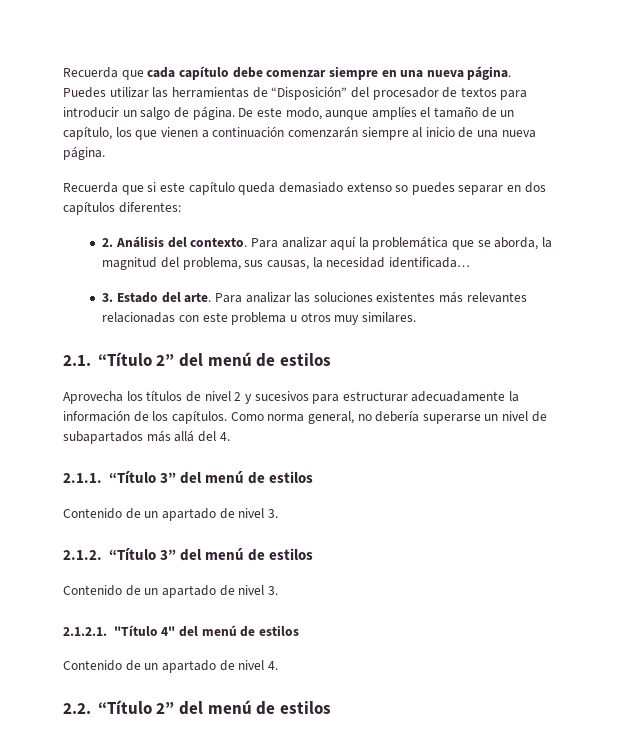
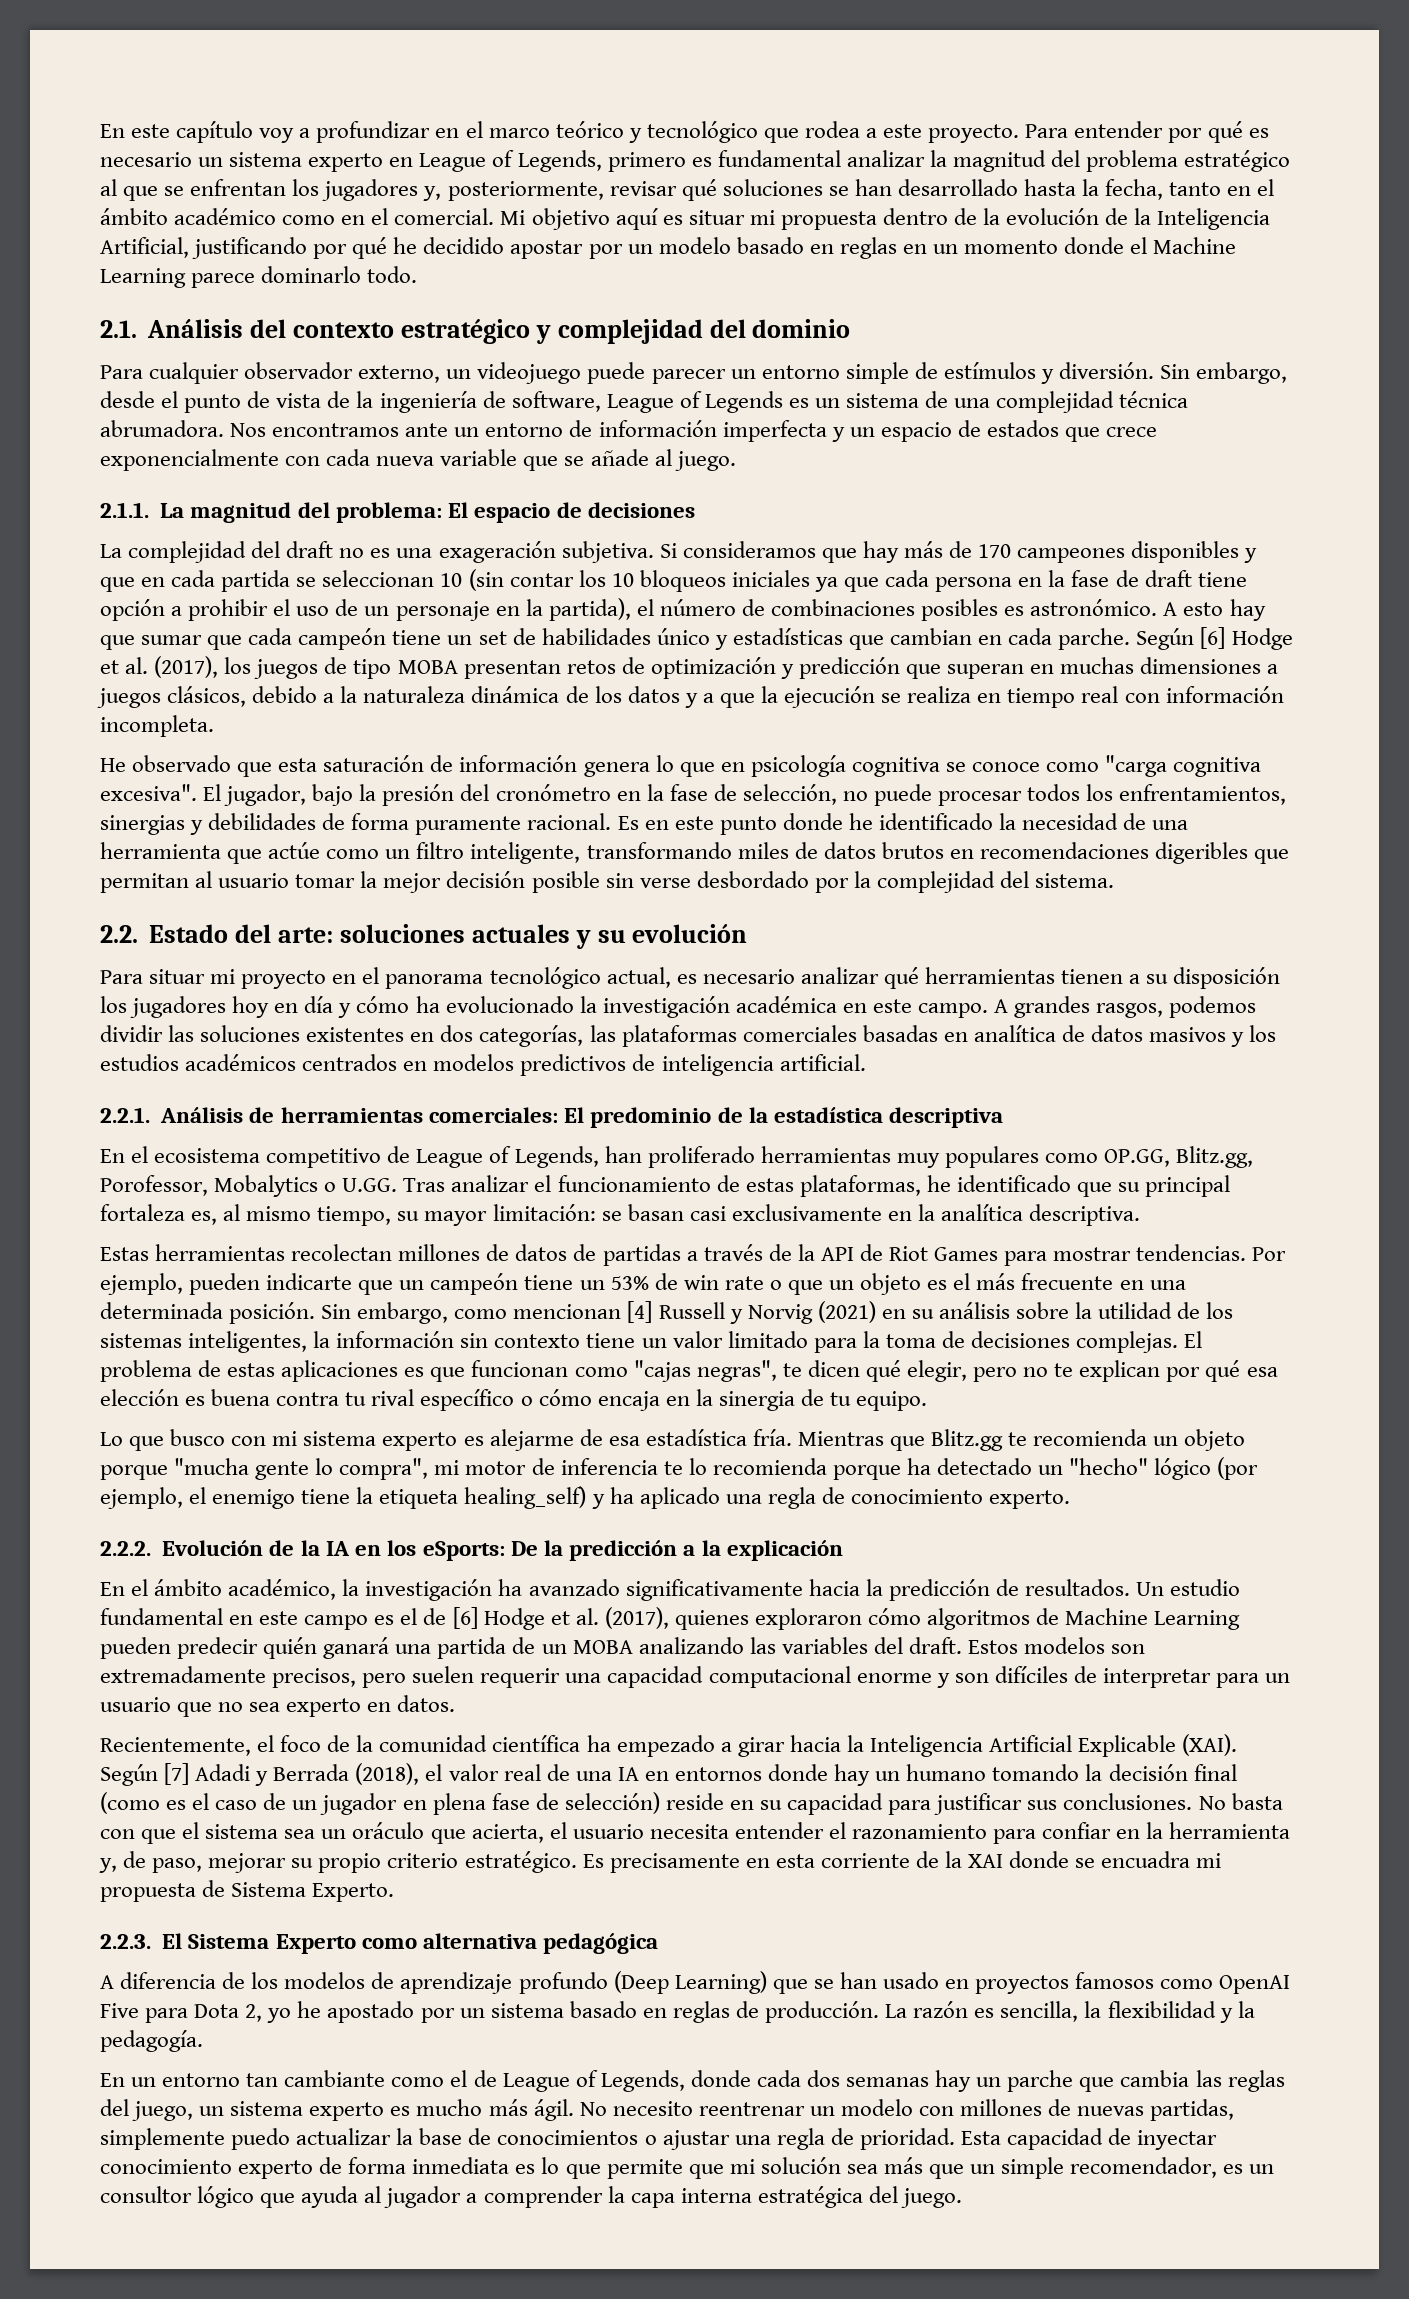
[63,66,512,80] [63,86,528,100] [63,106,515,120] [63,126,536,140] [63,146,105,160] [63,181,546,195] [63,201,181,215] [102,236,553,250] [102,257,470,270] [102,291,527,303] [102,312,416,325] [63,352,331,367] [63,390,520,404] [63,410,547,424] [63,430,230,444] [63,471,313,484] [63,508,278,521] [63,548,313,561] [63,585,278,598] [63,625,299,637] [63,660,278,673] [63,700,331,715] Recuerda que cada capítulo debe comenzar siempre en una nueva página. Puedes utilizar las herramientas de “Disposición” del procesador de textos para introducir un salgo de página. De este modo, aunque amplíes el tamaño de un capítulo, los que vienen a continuación comenzarán siempre al inicio de una nueva página. // Recuerda que si este capítulo queda demasiado extenso so puedes separar en dos capítulos diferentes: // 2. Análisis del contexto. Para analizar aquí la problemática que se aborda, la magnitud del problema, sus causas, la necesidad identificada… // 3. Estado del arte. Para analizar las soluciones existentes más relevantes relacionadas con este problema u otros muy similares. // 2.1. “Título 2” del menú de estilos // Aprovecha los títulos de nivel 2 y sucesivos para estructurar adecuadamente la información de los capítulos. Como norma general, no debería superarse un nivel de subapartados más allá del 4. // 2.1.1. “Título 3” del menú de estilos // Contenido de un apartado de nivel 3. // 2.1.2. “Título 3” del menú de estilos // Contenido de un apartado de nivel 3. // 2.1.2.1. "Título 4" del menú de estilos // Contenido de un apartado de nivel 4. // 2.2. “Título 2” del menú de estilos -> [100,121,1269,143] [100,150,1291,172] [100,179,1275,201] [100,208,1271,230] [100,237,1237,259] [100,266,418,288] [100,319,851,344] [100,362,1288,384] [100,391,1189,413] [100,420,1158,442] [100,449,736,471] [100,502,695,523] [100,541,1258,563] [100,569,1247,592] [100,598,1266,621] [100,627,1293,650] [100,656,1279,679] [97,686,1284,708] [100,715,214,737] [100,755,1262,777] [100,784,1287,806] [100,813,1189,835] [100,842,1290,864] [100,871,1115,893] [100,924,748,949] [100,967,1281,989] [100,996,1257,1018] [100,1025,1277,1047] [100,1054,866,1076] [100,1107,1004,1128] [100,1146,1254,1168] [100,1175,1231,1197] [100,1204,1141,1226] [100,1244,1287,1266] [100,1273,1186,1295] [100,1301,1234,1324] [100,1331,1203,1353] [100,1360,1278,1382] [100,1389,928,1411] [100,1429,1246,1451] [100,1457,1259,1480] [100,1486,1071,1509] [100,1540,843,1561] [100,1579,1241,1601] [100,1607,1241,1630] [100,1637,1146,1659] [100,1666,1291,1688] [100,1695,456,1717] [100,1734,1238,1757] [100,1763,1237,1786] [100,1792,1283,1815] [100,1822,1291,1844] [99,1851,1222,1873] [100,1880,395,1902] [100,1933,659,1954] [100,1971,1291,1994] [100,2001,1255,2023] [100,2030,203,2052] [100,2070,1285,2092] [100,2099,1235,2121] [100,2128,1218,2150] [100,2157,1275,2179] [100,2186,962,2208] En este capítulo voy a profundizar en el marco teórico y tecnológico que rodea a este proyecto. Para entender por qué es necesario un sistema experto en League of Legends, primero es fundamental analizar la magnitud del problema estratégico al que se enfrentan los jugadores y, posteriormente, revisar qué soluciones se han desarrollado hasta la fecha, tanto en el ámbito académico como en el comercial. Mi objetivo aquí es situar mi propuesta dentro de la evolución de la Inteligencia Artificial, justificando por qué he decidido apostar por un modelo basado en reglas en un momento donde el Machine Learning parece dominarlo todo. // 2.1. Análisis del contexto estratégico y complejidad del dominio // Para cualquier observador externo, un videojuego puede parecer un entorno simple de estímulos y diversión. Sin embargo, desde el punto de vista de la ingeniería de software, League of Legends es un sistema de una complejidad técnica abrumadora. Nos encontramos ante un entorno de información imperfecta y un espacio de estados que crece exponencialmente con cada nueva variable que se añade al juego. // 2.1.1. La magnitud del problema: El espacio de decisiones // La complejidad del draft no es una exageración subjetiva. Si consideramos que hay más de 170 campeones disponibles y que en cada partida se seleccionan 10 (sin contar los 10 bloqueos iniciales ya que cada persona en la fase de draft tiene opción a prohibir el uso de un personaje en la partida), el número de combinaciones posibles es astronómico. A esto hay que sumar que cada campeón tiene un set de habilidades único y estadísticas que cambian en cada parche. Según [6] Hodge et al. (2017), los juegos de tipo MOBA presentan retos de optimización y predicción que superan en muchas dimensiones a juegos clásicos, debido a la naturaleza dinámica de los datos y a que la ejecución se realiza en tiempo real con información incompleta. // He observado que esta saturación de información genera lo que en psicología cognitiva se conoce como "carga cognitiva excesiva". El jugador, bajo la presión del cronómetro en la fase de selección, no puede procesar todos los enfrentamientos, sinergias y debilidades de forma puramente racional. Es en este punto donde he identificado la necesidad de una herramienta que actúe como un filtro inteligente, transformando miles de datos brutos en recomendaciones digeribles que permitan al usuario tomar la mejor decisión posible sin verse desbordado por la complejidad del sistema. // 2.2. Estado del arte: soluciones actuales y su evolución // Para situar mi proyecto en el panorama tecnológico actual, es necesario analizar qué herramientas tienen a su disposición los jugadores hoy en día y cómo ha evolucionado la investigación académica en este campo. A grandes rasgos, podemos dividir las soluciones existentes en dos categorías, las plataformas comerciales basadas en analítica de datos masivos y los estudios académicos centrados en modelos predictivos de inteligencia artificial. // 2.2.1. Análisis de herramientas comerciales: El predominio de la estadística descriptiva // En el ecosistema competitivo de League of Legends, han proliferado herramientas muy populares como OP.GG, Blitz.gg, Porofessor, Mobalytics o U.GG. Tras analizar el funcionamiento de estas plataformas, he identificado que su principal fortaleza es, al mismo tiempo, su mayor limitación: se basan casi exclusivamente en la analítica descriptiva. // Estas herramientas recolectan millones de datos de partidas a través de la API de Riot Games para mostrar tendencias. Por ejemplo, pueden indicarte que un campeón tiene un 53% de win rate o que un objeto es el más frecuente en una determinada posición. Sin embargo, como mencionan [4] Russell y Norvig (2021) en su análisis sobre la utilidad de los sistemas inteligentes, la información sin contexto tiene un valor limitado para la toma de decisiones complejas. El problema de estas aplicaciones es que funcionan como "cajas negras", te dicen qué elegir, pero no te explican por qué esa elección es buena contra tu rival específico o cómo encaja en la sinergia de tu equipo. // Lo que busco con mi sistema experto es alejarme de esa estadística fría. Mientras que Blitz.gg te recomienda un objeto porque "mucha gente lo compra", mi motor de inferencia te lo recomienda porque ha detectado un "hecho" lógico (por ejemplo, el enemigo tiene la etiqueta healing_self) y ha aplicado una regla de conocimiento experto. // 2.2.2. Evolución de la IA en los eSports: De la predicción a la explicación // En el ámbito académico, la investigación ha avanzado significativamente hacia la predicción de resultados. Un estudio fundamental en este campo es el de [6] Hodge et al. (2017), quienes exploraron cómo algoritmos de Machine Learning pueden predecir quién ganará una partida de un MOBA analizando las variables del draft. Estos modelos son extremadamente precisos, pero suelen requerir una capacidad computacional enorme y son difíciles de interpretar para un usuario que no sea experto en datos. // Recientemente, el foco de la comunidad científica ha empezado a girar hacia la Inteligencia Artificial Explicable (XAI). Según [7] Adadi y Berrada (2018), el valor real de una IA en entornos donde hay un humano tomando la decisión final (como es el caso de un jugador en plena fase de selección) reside en su capacidad para justificar sus conclusiones. No basta con que el sistema sea un oráculo que acierta, el usuario necesita entender el razonamiento para confiar en la herramienta y, de paso, mejorar su propio criterio estratégico. Es precisamente en esta corriente de la XAI donde se encuadra mi propuesta de Sistema Experto. // 2.2.3. El Sistema Experto como alternativa pedagógica // A diferencia de los modelos de aprendizaje profundo (Deep Learning) que se han usado en proyectos famosos como OpenAI Five para Dota 2, yo he apostado por un sistema basado en reglas de producción. La razón es sencilla, la flexibilidad y la pedagogía. // En un entorno tan cambiante como el de League of Legends, donde cada dos semanas hay un parche que cambia las reglas del juego, un sistema experto es mucho más ágil. No necesito reentrenar un modelo con millones de nuevas partidas, simplemente puedo actualizar la base de conocimientos o ajustar una regla de prioridad. Esta capacidad de inyectar conocimiento experto de forma inmediata es lo que permite que mi solución sea más que un simple recomendador, es un consultor lógico que ayuda al jugador a comprender la capa interna estratégica del juego.

